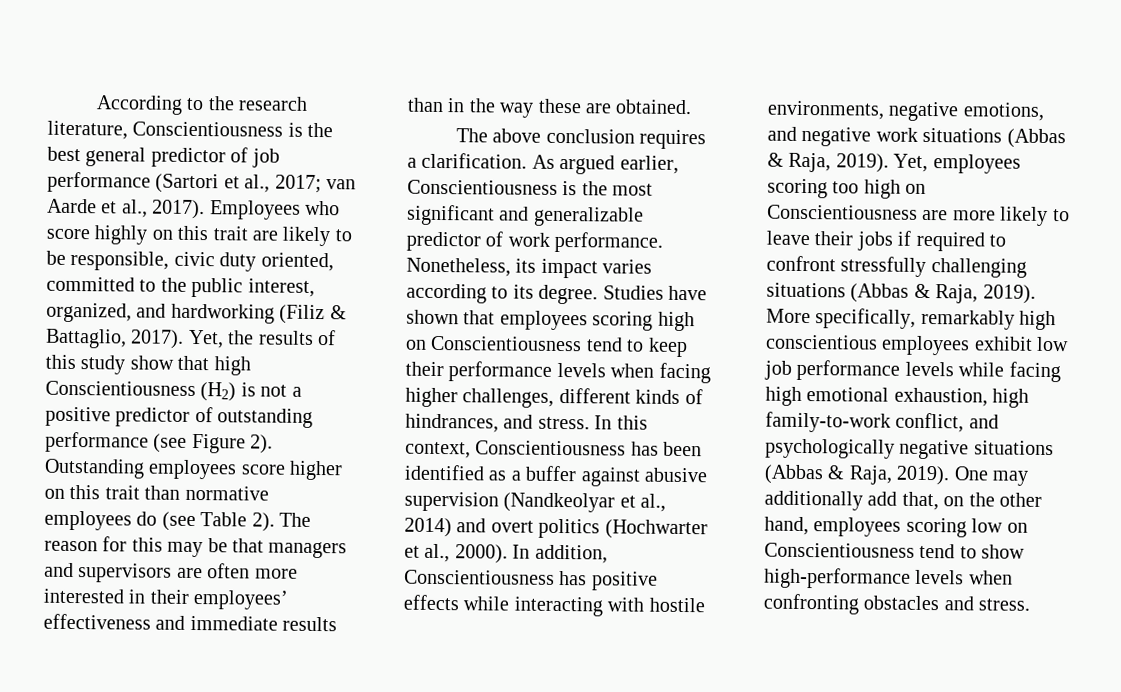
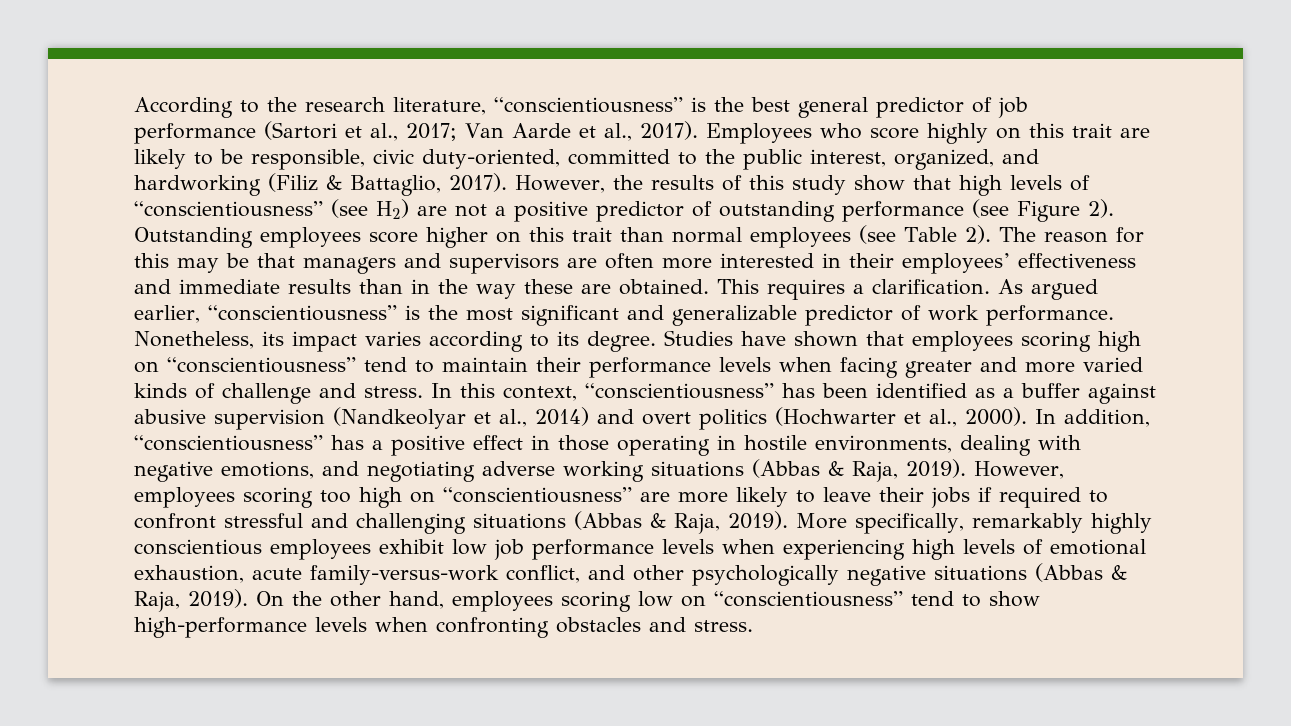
[132,121,284,137] Conscientiousness -> [494,97,683,113] “conscientiousness”
[326,179,356,190] van -> [465,123,504,138] Van
[219,252,334,272] duty oriented, -> [422,149,560,169] duty-oriented,
[187,329,224,349] Yet, -> [515,175,605,193] However,
[45,380,256,402] Conscientiousness (H2) is -> [1009,175,1090,191] [134,199,447,219] levels of “conscientiousness” (see H2) are
[184,485,269,501] [44,510,158,531] normative employees do -> [672,227,851,248] normal employees
[455,128,635,144] // The above conclusion -> [717,279,759,294] This
[407,179,558,195] Conscientiousness -> [207,305,397,321] “conscientiousness”
[430,335,688,358] Conscientiousness tend to keep -> [167,357,528,373] “conscientiousness” tend to maintain
[405,387,631,408] higher challenges, different -> [905,357,1143,378] greater and more varied
[405,413,499,433] hindrances, -> [222,383,311,404] challenge
[475,440,627,456] Conscientiousness -> [585,383,774,399] “conscientiousness”
[404,569,658,591] [403,594,705,617] [767,100,1045,122] [767,126,1066,149] [767,152,929,173] Conscientiousness has positive effects while interacting with hostile environments, negative emotions, and negative work situations (Abbas & Raja, 2019). Yet, -> [134,435,1081,456] [134,459,1064,482] “conscientiousness” has a positive effect in those operating in hostile environments, dealing with negative emotions, and negotiating adverse working situations (Abbas & Raja, 2019). However,
[767,204,918,220] Conscientiousness -> [443,487,632,503] “conscientiousness”
[840,256,927,278] stressfully -> [224,513,348,528] stressful and
[1019,310,1057,331] high -> [1090,513,1152,534] highly
[958,361,1061,383] [765,386,1030,408] [765,411,891,433] while facing high emotional exhaustion, high family-to-work -> [722,539,1146,560] [134,565,499,585] when experiencing high levels of emotional exhaustion, acute family-versus-work
(999, 421) none -> [633,565,684,581] other
[953,466,1028,486] [764,490,965,511] One may additionally add that, on -> [256,591,284,606] On
[764,542,915,558] Conscientiousness -> [714,591,903,607] “conscientiousness”

